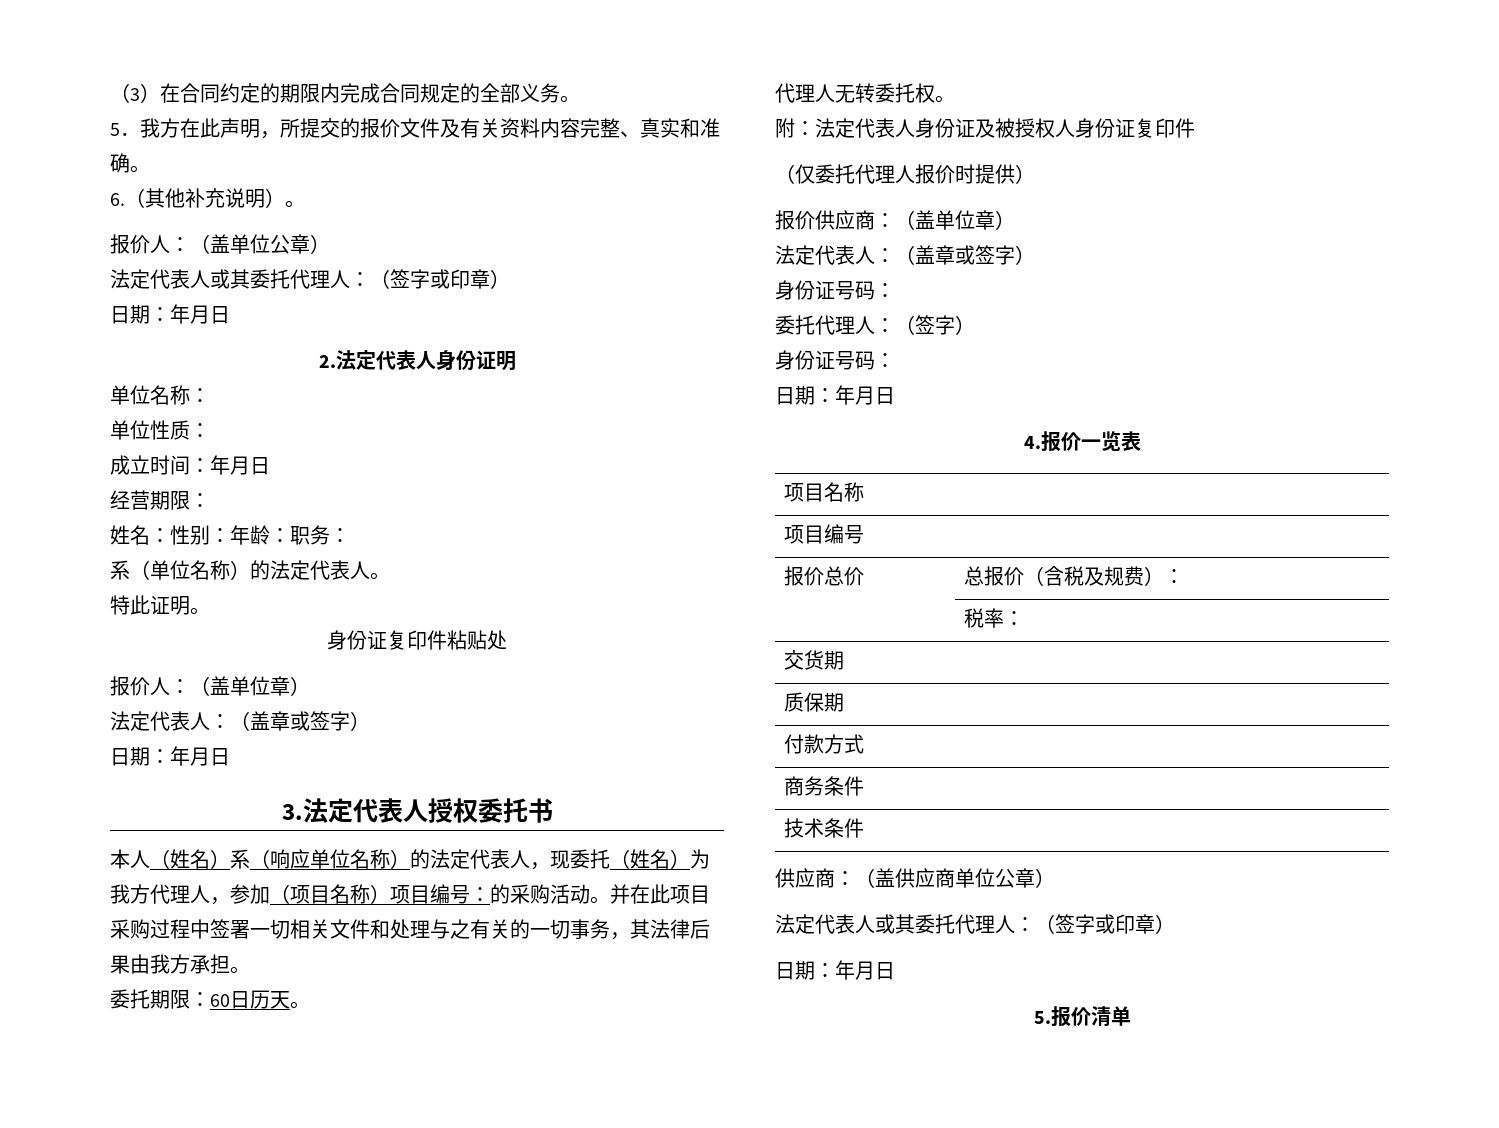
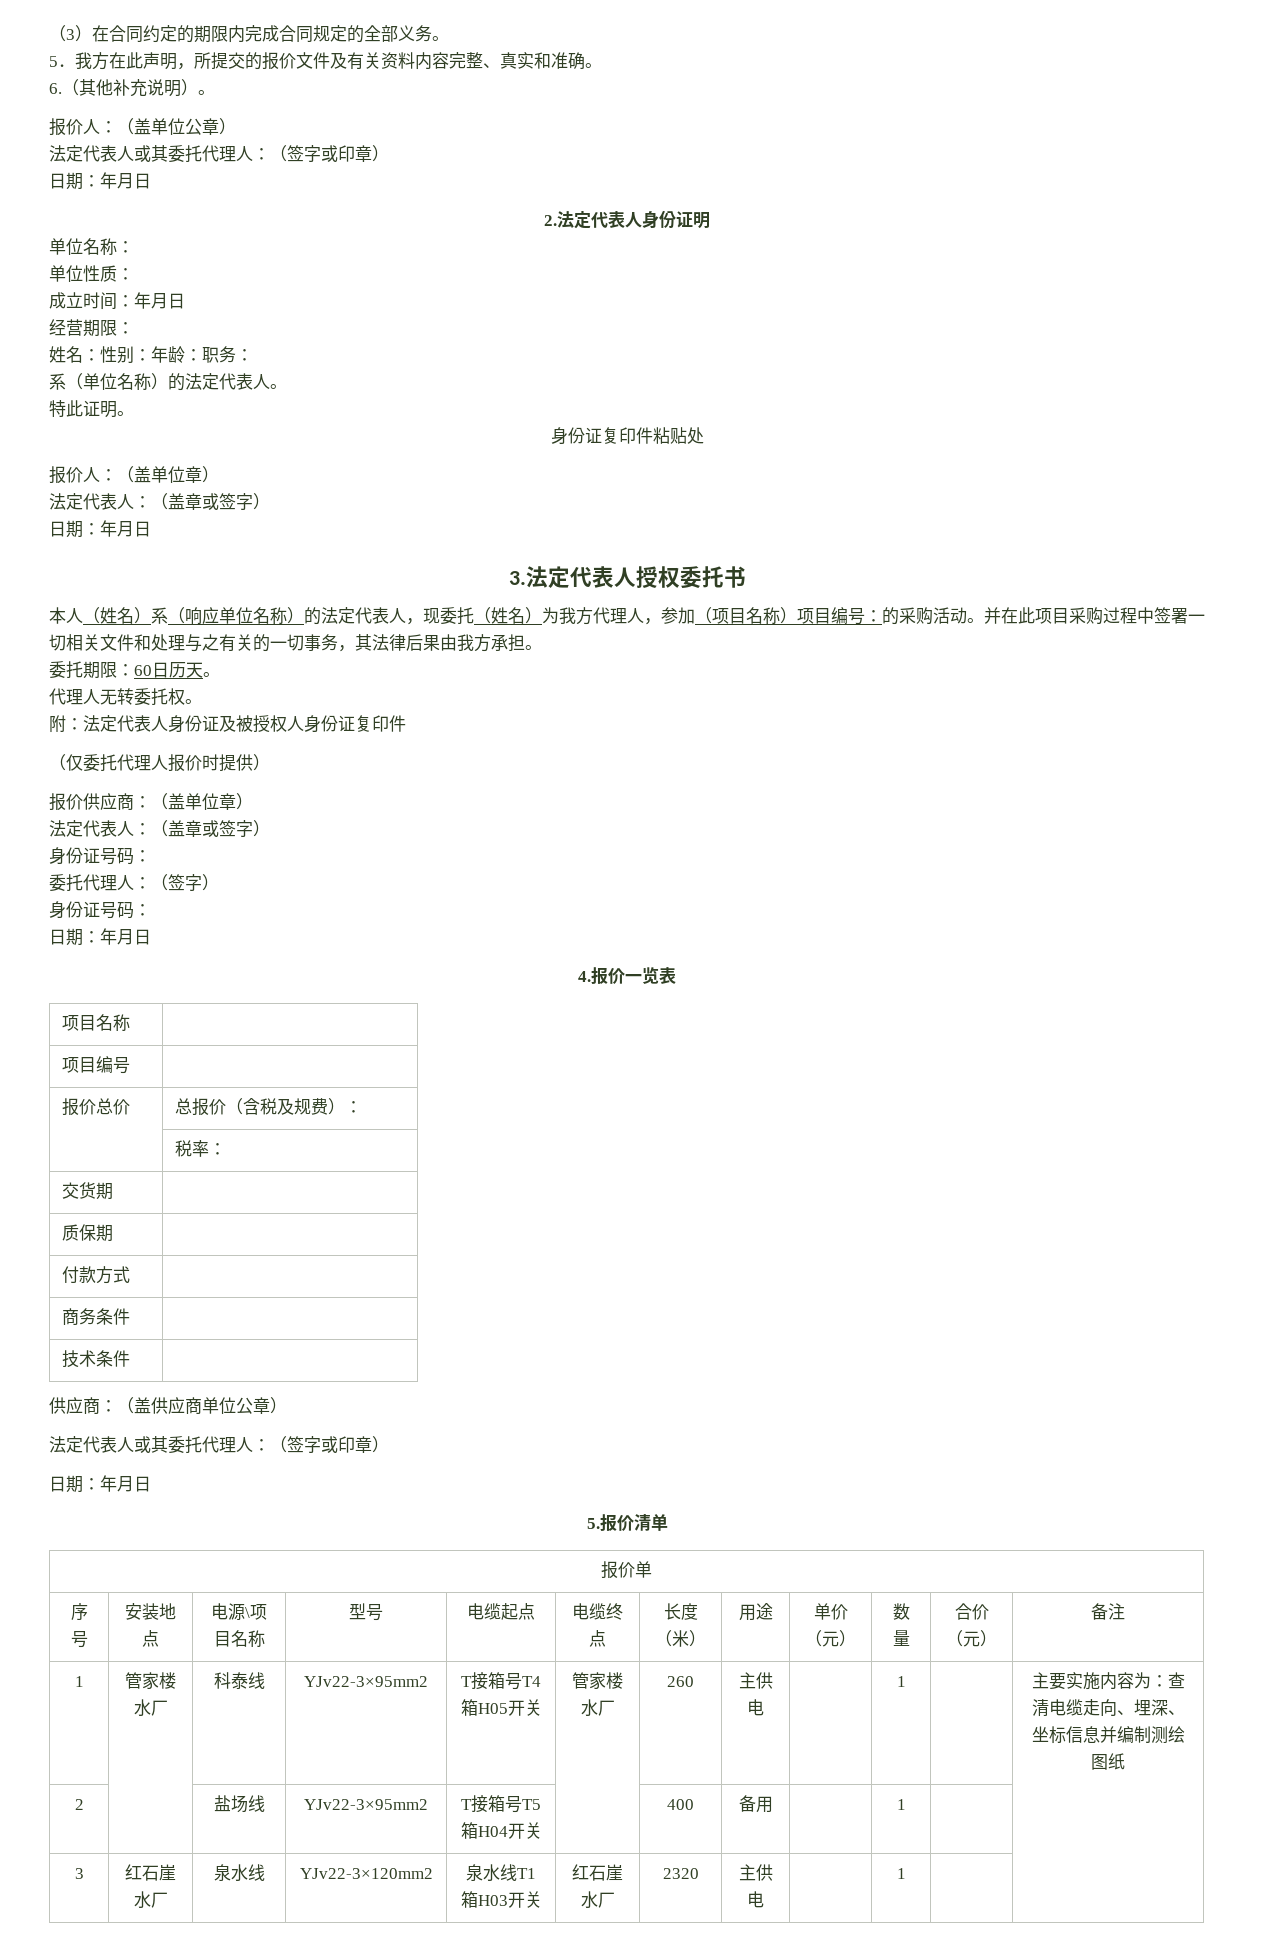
(1131, 1016) none -> [601,1561,652,1579] [70,1603,88,1621] [70,1631,88,1648] [125,1603,176,1620] [142,1630,159,1647] [211,1603,267,1621] [213,1630,265,1647] [349,1603,383,1621] [467,1603,535,1620] [572,1603,623,1620] [589,1630,606,1647] [663,1603,698,1620] [655,1630,706,1647] [738,1603,773,1621] [813,1603,848,1620] [805,1630,856,1647] [892,1603,910,1620] [892,1630,910,1646] [954,1603,989,1620] [946,1630,997,1647] [1091,1603,1125,1620] [74,1676,84,1687] [125,1672,176,1690] [133,1699,168,1716] [213,1672,265,1689] [304,1676,428,1687] [461,1672,541,1690] [460,1699,542,1716] [572,1672,623,1690] [580,1699,615,1716] [667,1676,694,1687] [738,1672,773,1689] [747,1699,764,1716] [896,1676,906,1687] [1031,1672,1185,1690] [1031,1699,1185,1717] [1031,1726,1185,1744] [1091,1753,1125,1770] [74,1799,84,1810] [213,1795,265,1813] [304,1799,428,1810] [461,1795,541,1813] [460,1822,542,1839] [667,1799,694,1810] [738,1795,773,1813] [896,1799,906,1810] [74,1868,84,1879] [125,1864,176,1881] [133,1891,168,1908] [213,1864,265,1881] [299,1868,433,1879] [466,1864,536,1881] [460,1891,542,1908] [572,1864,623,1881] [580,1891,615,1908] [662,1868,699,1879] [738,1864,773,1881] [747,1891,764,1908] [896,1868,906,1879] // 报价单 // 序号 | 安装地点 | 电源\项目名称 | 型号 | 电缆起点 | 电缆终点 | 长度（米） | 用途 | 单价（元） | 数量 | 合价（元） | 备注 // 1 | 管家楼水厂 | 科泰线 | YJv22-3×95mm2 | T接箱号T4箱H05开关 | 管家楼水厂 | 260 | 主供电 | | 1 | | 主要实施内容为：查清电缆走向、埋深、坐标信息并编制测绘图纸 // 2 | | 盐场线 | YJv22-3×95mm2 | T接箱号T5箱H04开关 | | 400 | 备用 | | 1 | | // 3 | 红石崖水厂 | 泉水线 | YJv22-3×120mm2 | 泉水线T1箱H03开关 | 红石崖水厂 | 2320 | 主供电 | | 1 | |

